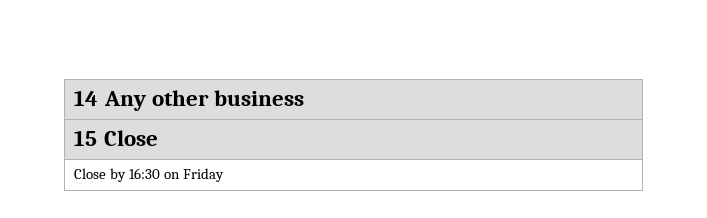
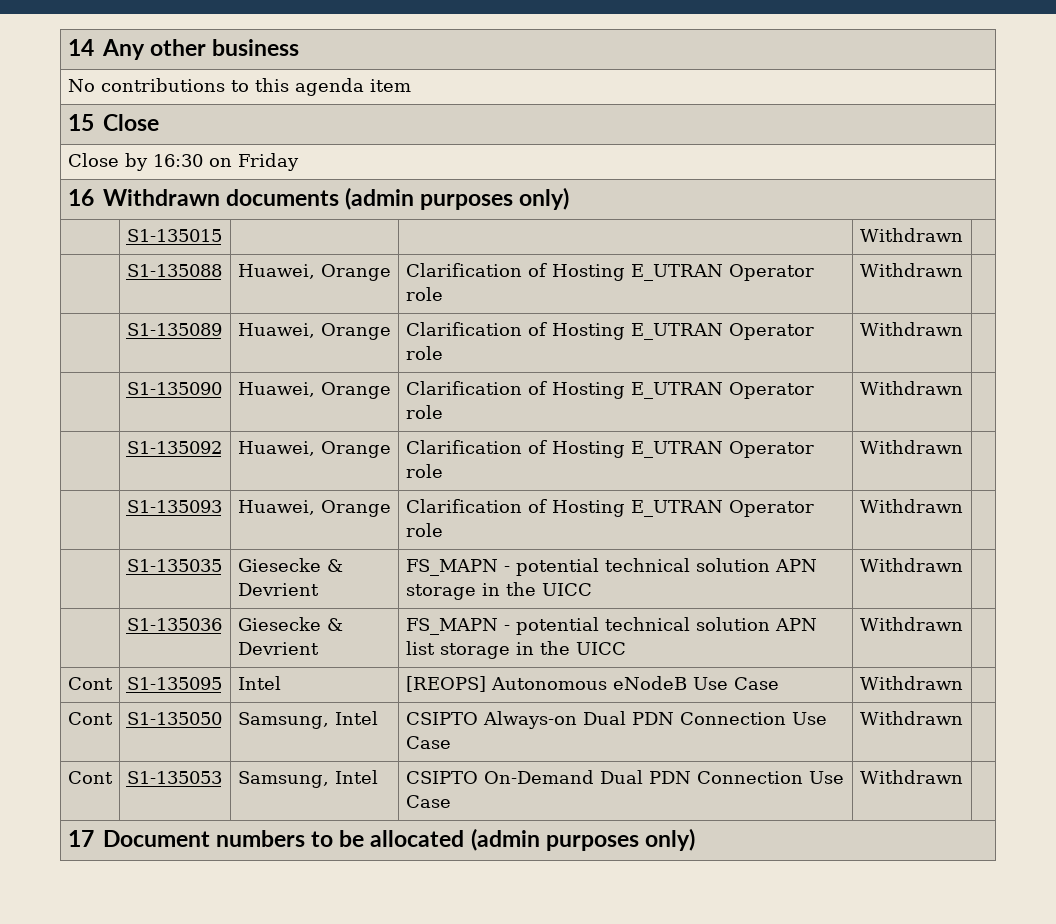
(305, 98) none -> [67,78,411,96] // No contributions to this agenda item
(224, 175) none -> [67,187,570,210] [126,229,222,242] [859,228,963,242] [126,264,222,277] [237,264,391,281] [405,263,814,281] [405,287,443,301] [859,263,963,277] [126,323,222,336] [237,323,391,340] [405,322,814,340] [405,346,443,360] [859,322,963,336] [126,382,222,395] [237,382,391,399] [405,381,814,399] [405,405,443,419] [859,381,963,395] [126,441,222,454] [237,441,391,458] [405,440,814,458] [405,464,443,478] [859,440,963,454] [126,500,222,513] [237,500,391,517] [405,499,814,517] [405,523,443,537] [859,499,963,513] [126,559,222,572] [237,558,343,572] [237,583,319,596] [405,558,817,576] [405,582,592,600] [859,558,963,572] [126,618,222,631] [237,617,343,631] [237,642,319,655] [405,617,817,635] [405,641,626,659] [859,617,963,631] [67,677,113,690] [126,677,222,690] [237,676,281,690] [405,676,779,692] [859,676,963,690] [67,712,113,725] [126,712,222,725] [237,711,378,729] [405,711,827,729] [405,736,451,749] [859,711,963,725] [67,771,113,784] [126,771,222,784] [237,770,378,788] [405,770,844,784] [405,795,451,808] [859,770,963,784] [67,828,695,851] // 16 Withdrawn documents (admin purposes only) // | S1-135015 | | | Withdrawn | // | S1-135088 | Huawei, Orange | Clarification of Hosting E_UTRAN Operator role | Withdrawn | // | S1-135089 | Huawei, Orange | Clarification of Hosting E_UTRAN Operator role | Withdrawn | // | S1-135090 | Huawei, Orange | Clarification of Hosting E_UTRAN Operator role | Withdrawn | // | S1-135092 | Huawei, Orange | Clarification of Hosting E_UTRAN Operator role | Withdrawn | // | S1-135093 | Huawei, Orange | Clarification of Hosting E_UTRAN Operator role | Withdrawn | // | S1-135035 | Giesecke & Devrient | FS_MAPN - potential technical solution APN storage in the UICC | Withdrawn | // | S1-135036 | Giesecke & Devrient | FS_MAPN - potential technical solution APN list storage in the UICC | Withdrawn | // Cont | S1-135095 | Intel | [REOPS] Autonomous eNodeB Use Case | Withdrawn | // Cont | S1-135050 | Samsung, Intel | CSIPTO Always-on Dual PDN Connection Use Case | Withdrawn | // Cont | S1-135053 | Samsung, Intel | CSIPTO On-Demand Dual PDN Connection Use Case | Withdrawn | // 17 Document numbers to be allocated (admin purposes only)

